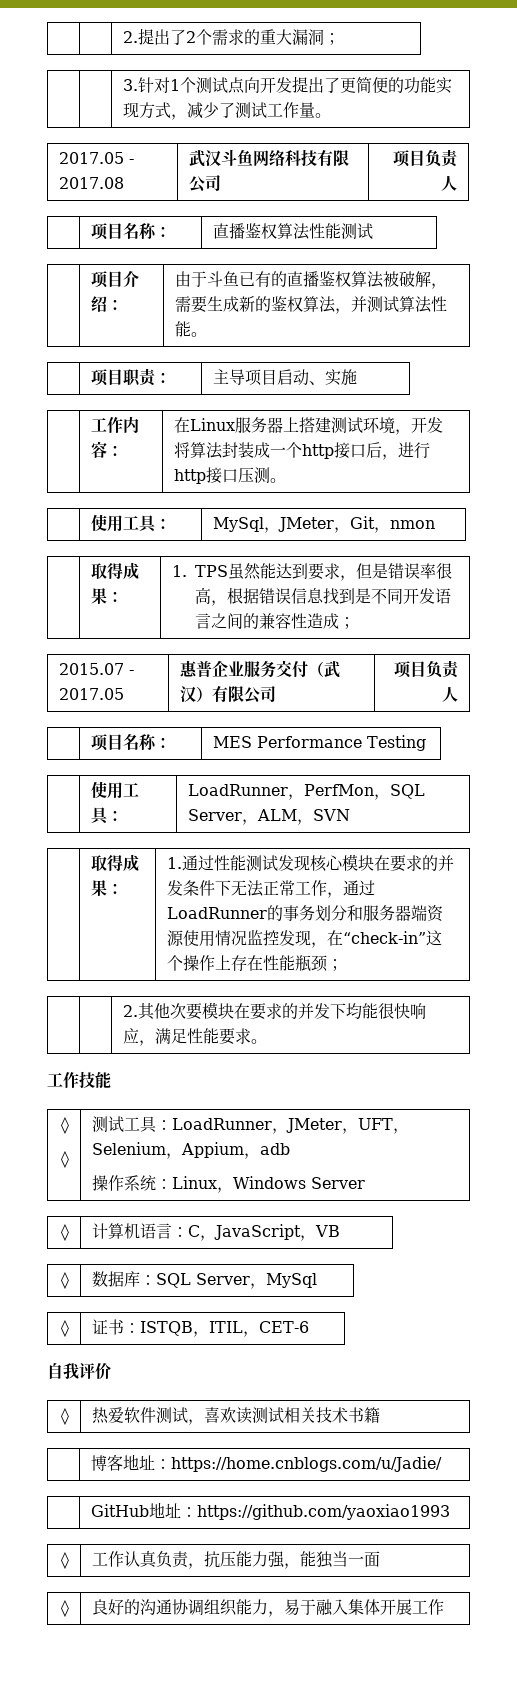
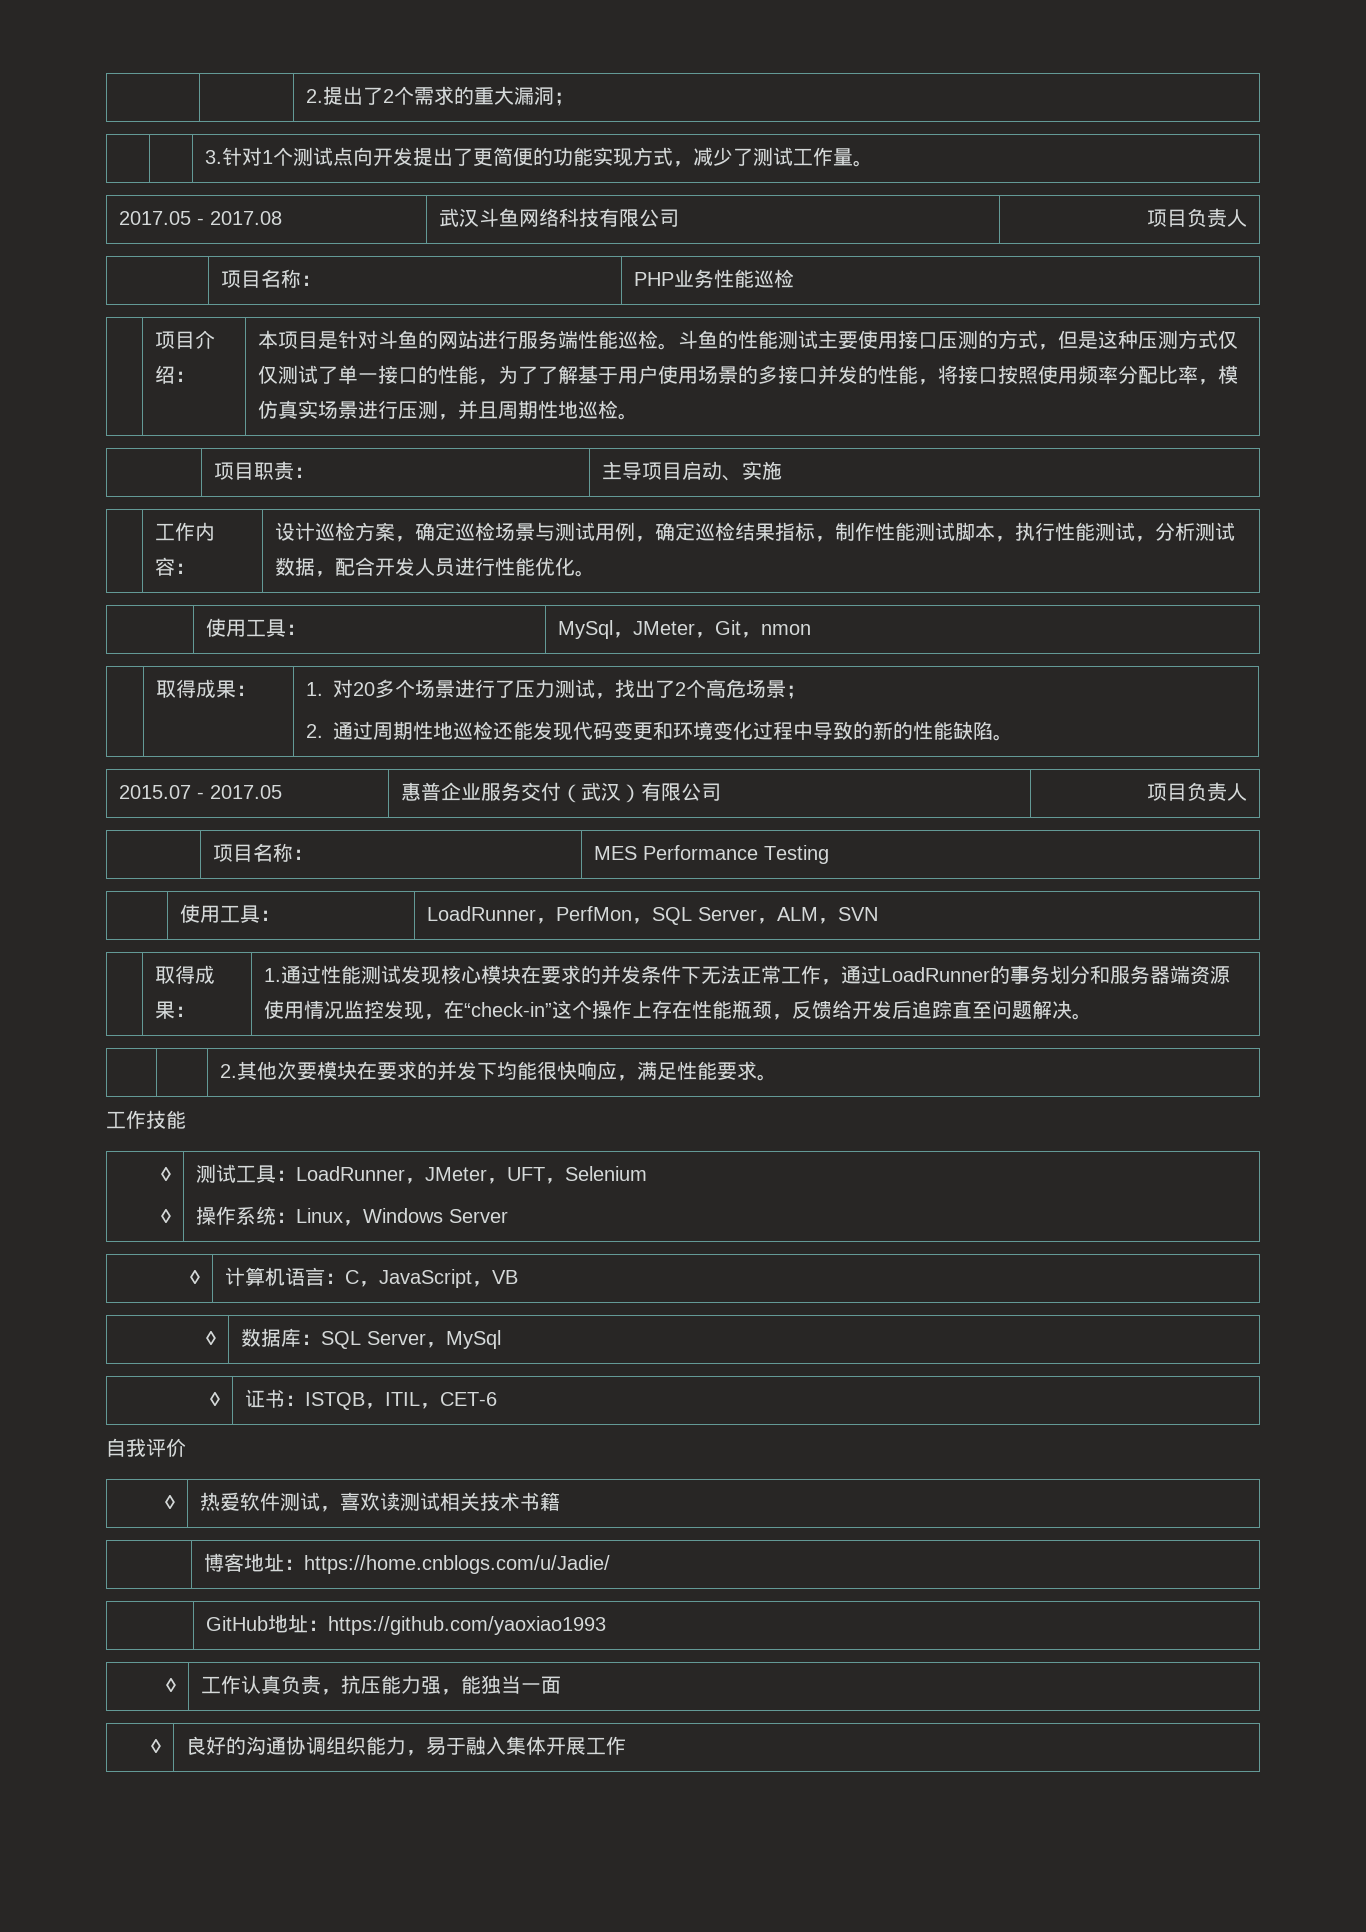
[213,223,374,240] [91,271,140,288] [91,296,124,312] [175,271,448,289] [175,296,448,314] [175,321,192,337] 直播鉴权算法性能测试 // | 项目介绍： | 由于斗鱼已有的直播鉴权算法被破解，需要生成新的鉴权算法，并测试算法性能 -> [634,269,795,288] [155,330,216,349] [155,365,196,384] [258,330,1239,350] [258,365,1239,385] [258,400,619,420] PHP业务性能巡检 // | 项目介绍： | 本项目是针对斗鱼的网站进行服务端性能巡检。斗鱼的性能测试主要使用接口压测的方式，但是这种压测方式仅仅测试了单一接口的性能，为了了解基于用户使用场景的多接口并发的性能，将接口按照使用频率分配比率，模仿真实场景进行压测，并且周期性地巡检
[174,417,444,435] [174,442,431,460] [174,467,271,484] 在Linux服务器上搭建测试环境，开发将算法封装成一个http接口后，进行http接口压测 -> [275,522,1236,542] [275,557,576,577] 设计巡检方案，确定巡检场景与测试用例，确定巡检结果指标，制作性能测试脚本，执行性能测试，分析测试数据，配合开发人员进行性能优化
[195,563,453,581] [195,587,452,606] [195,613,356,629] TPS虽然能达到要求，但是错误率很高，根据错误信息找到是不同开发语言之间的兼容性造成； -> [333,679,807,699] [306,721,1014,741] 对20多个场景进行了压力测试，找出了2个高危场景； // 2.通过周期性地巡检还能发现代码变更和环境变化过程中导致的新的性能缺陷。
[327,959,344,971] ； -> [772,1000,1093,1020] ，反馈给开发后追踪直至问题解决。
[166,1142,291,1159] ，Appium，adb -> (648, 1173) none

